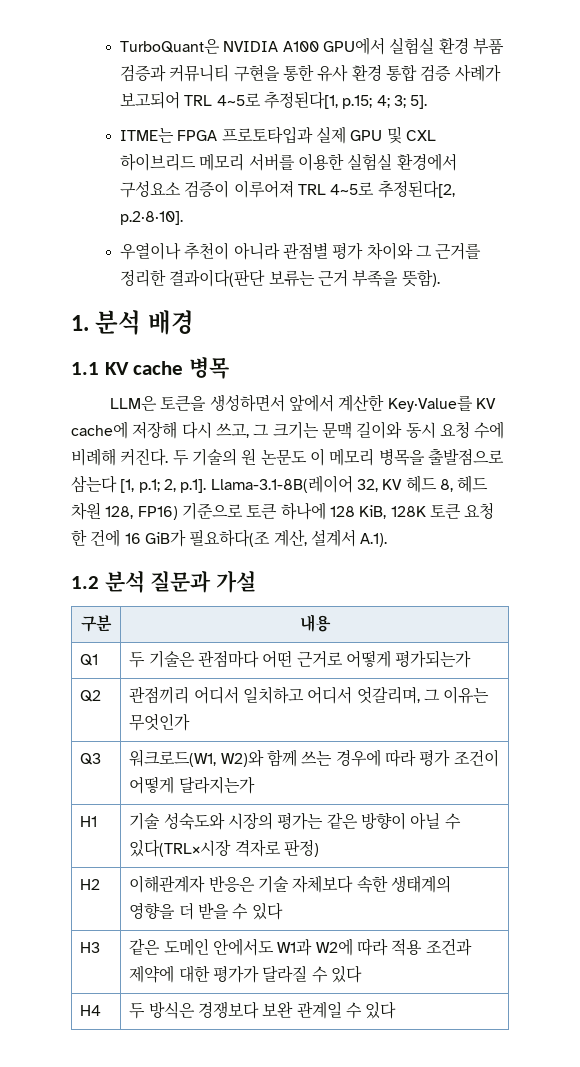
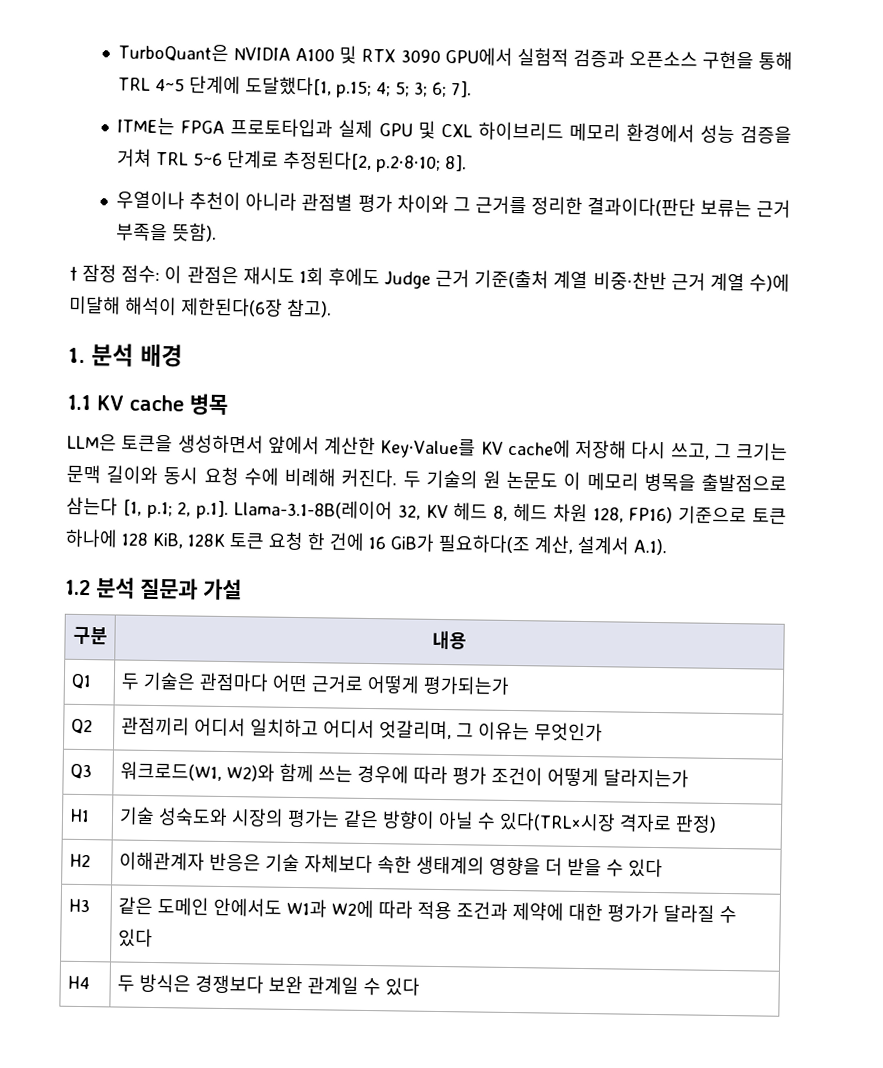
[322,37,504,55] [119,64,501,82] [119,91,428,109] GPU에서 실험실 환경 부품 검증과 커뮤니티 구현을 통한 유사 환경 통합 검증 사례가 보고되어 TRL 4~5로 추정된다[1, p.15; 4; 3; 5]. -> [339,45,793,70] [118,75,473,98] 및 RTX 3090 GPU에서 실험적 검증과 오픈소스 구현을 통해 TRL 4~5 단계에 도달했다[1, p.15; 4; 5; 3; 6; 7].
[248,153,457,171] [119,180,455,198] [119,211,183,225] 서버를 이용한 실험실 환경에서 구성요소 검증이 이루어져 TRL 4~5로 추정된다[2, p.2·8·10]. -> [625,123,793,144] [117,148,468,173] 환경에서 성능 검증을 거쳐 TRL 5~6 단계로 추정된다[2, p.2·8·10; 8].
(440, 278) none -> [69,263,790,292] [69,295,332,318] // † 잠정 점수: 이 관점은 재시도 1회 후에도 Judge 근거 기준(출처 계열 비중·찬반 근거 계열 수)에 미달해 해석이 제한된다(6장 참고).

